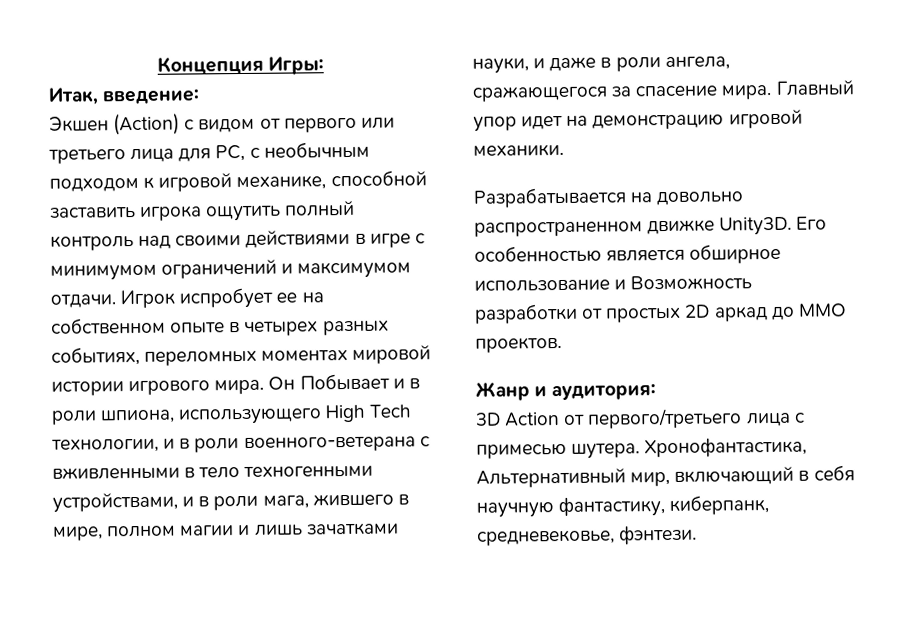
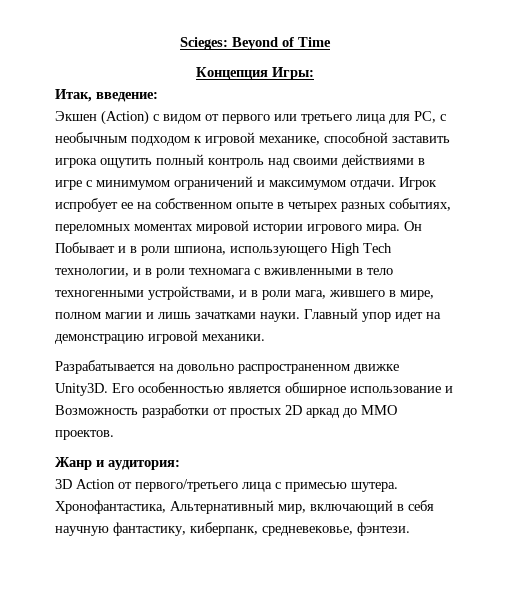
(156, 65) none -> [180,37,331,50] Scieges: Beyond of Time //
[243,436,416,453] военного-ветерана -> [189,268,251,275] техномага
[472,56,730,74] [472,85,773,102] науки, и даже в роли ангела, сражающегося за спасение мира. -> [260,312,300,322] науки.

